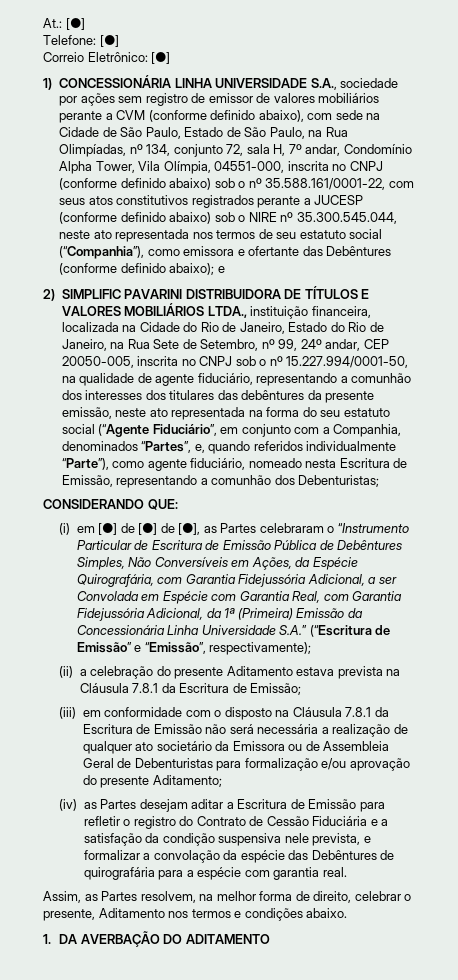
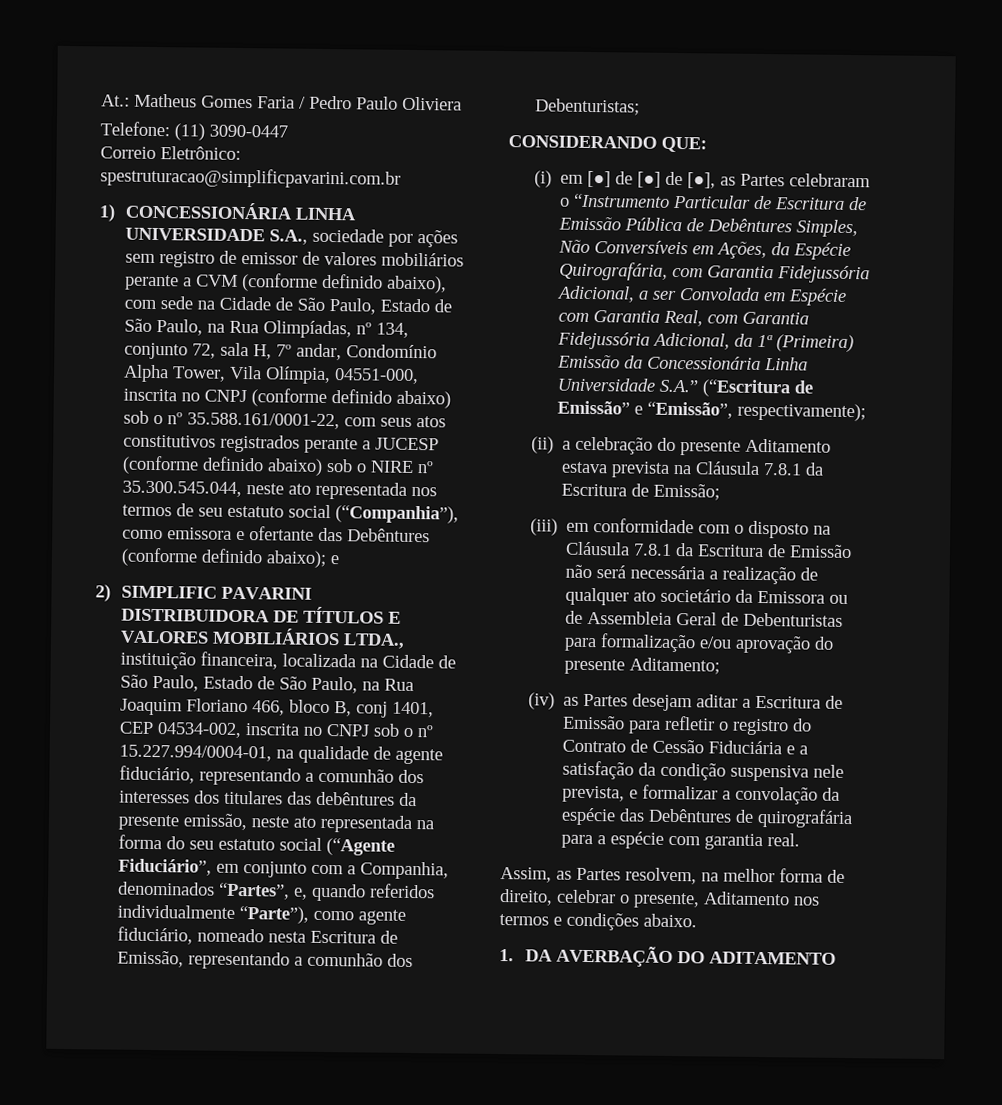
[65,18,85,30] [●] -> [134,93,462,111] Matheus Gomes Faria / Pedro Paulo Oliviera
[99,35,119,47] [●] -> [174,123,288,141] (11) 3090-0447
[151,52,171,64] [●] -> [100,167,401,189] spestruturacao@simplificpavarini.com.br
[183,322,384,334] [61,339,389,351] [61,356,134,368] do Rio de Janeiro, Estado do Rio de Janeiro, na Rua Sete de Setembro, nº 99, 24º andar, CEP 20050-005, -> [438,655,457,669] [120,674,415,694] [120,698,435,718] [119,721,243,739] de São Paulo, Estado de São Paulo, na Rua Joaquim Floriano 466, bloco B, conj 1401, CEP 04534-002,
[286,356,409,368] 15.227.994/0001-50, -> [119,744,273,762] 15.227.994/0004-01,

